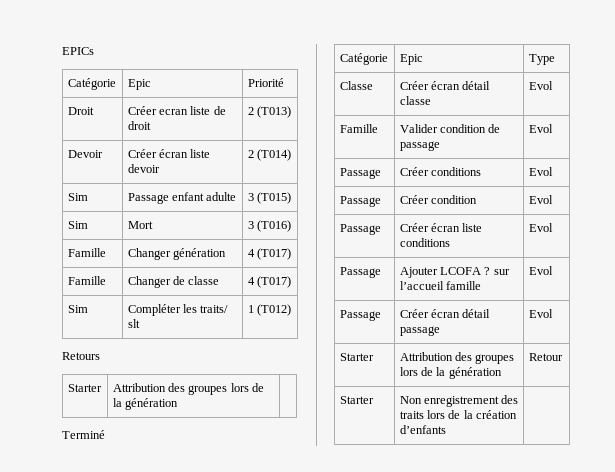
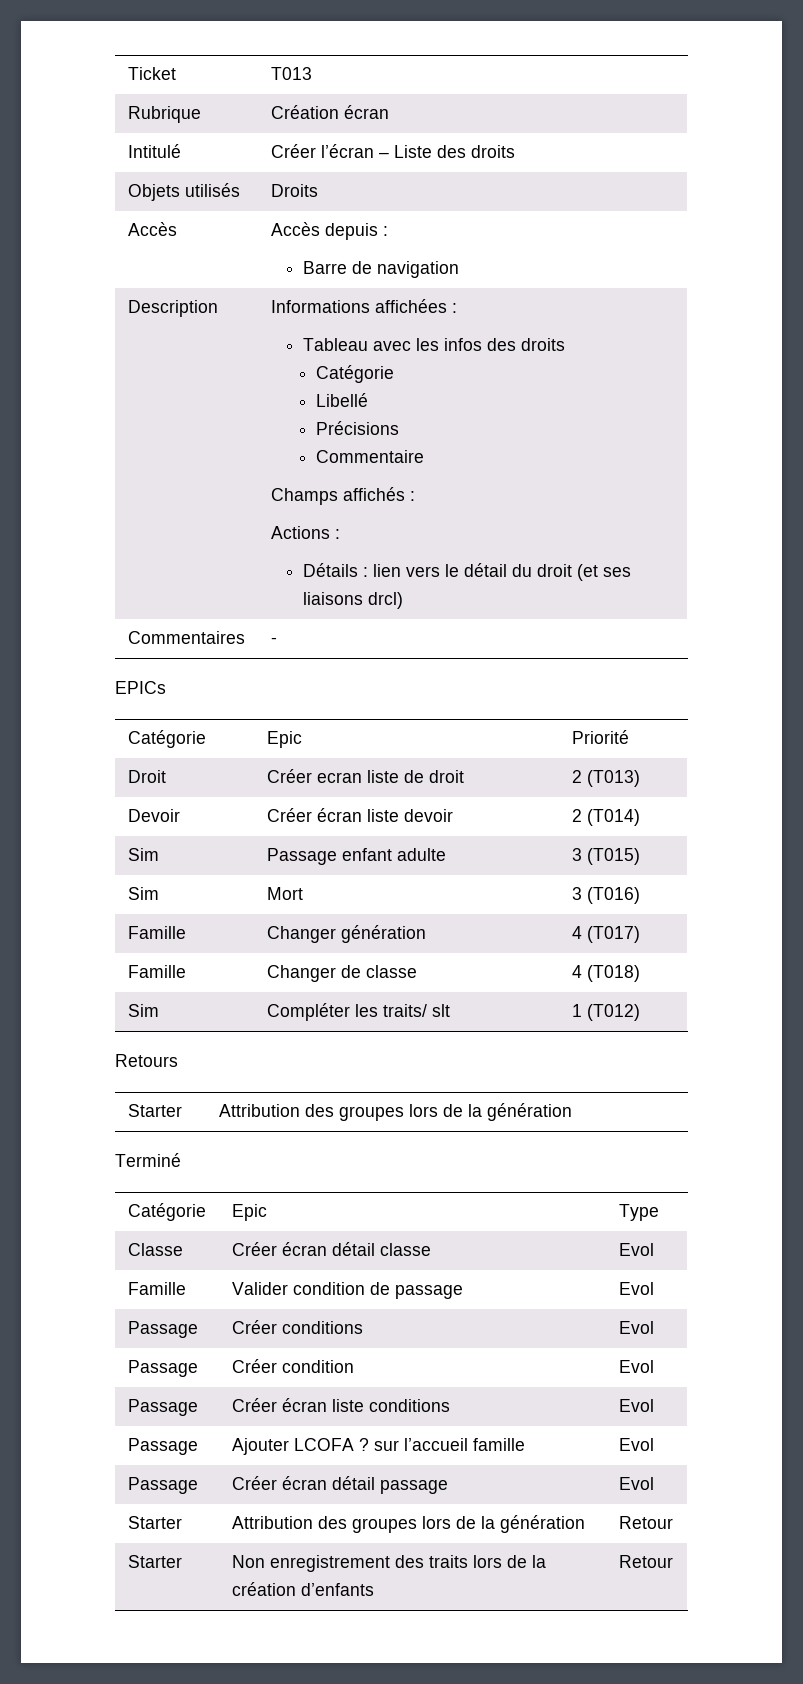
(62, 51) none -> [127,67,176,80] [270,67,312,80] [127,106,201,123] [270,105,389,119] [127,144,181,158] [270,144,515,158] [127,183,240,201] [270,184,318,197] [127,222,177,236] [270,222,388,240] [302,261,459,278] [127,300,218,317] [270,299,457,313] [302,338,565,351] [316,365,395,383] [316,393,369,407] [316,421,400,435] [316,450,425,463] [270,487,415,505] [270,526,340,539] [302,563,631,581] [302,592,403,609] [127,631,245,644] [270,637,277,644] Ticket | T013 // Rubrique | Création écran // Intitulé | Créer l’écran – Liste des droits // Objets utilisés | Droits // Accès | Accès depuis : // Barre de navigation // Description | Informations affichées : // Tableau avec les infos des droits // Catégorie // Libellé // Précisions // Commentaire // Champs affichés : // Actions : // Détails : lien vers le détail du droit (et ses liaisons drcl) // Commentaires | - //
[256,276,291,288] (T017) -> [586,965,640,982] (T018)
(446, 429) none -> [618,1555,673,1568] Retour

